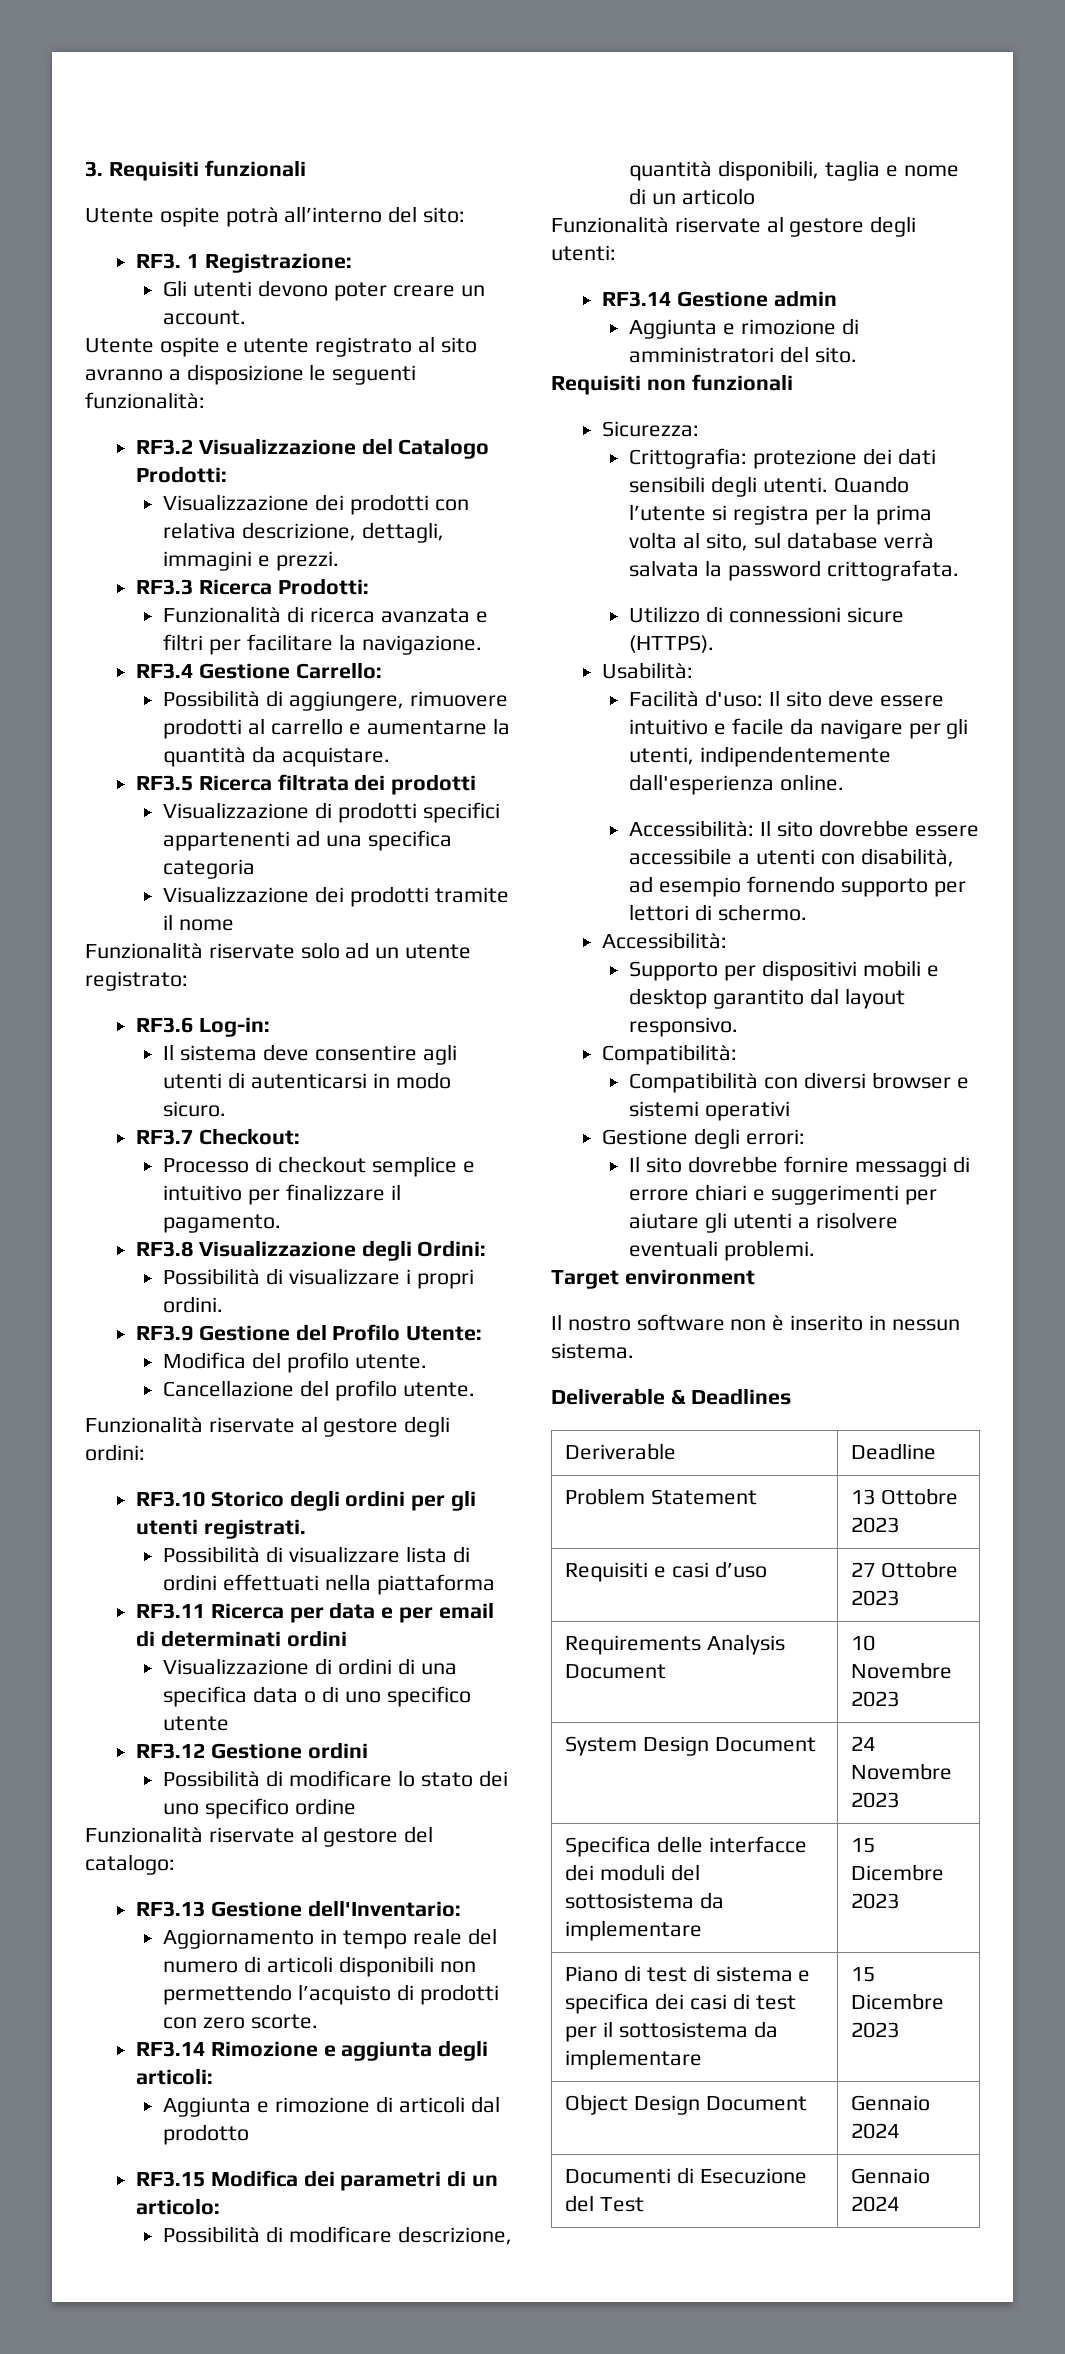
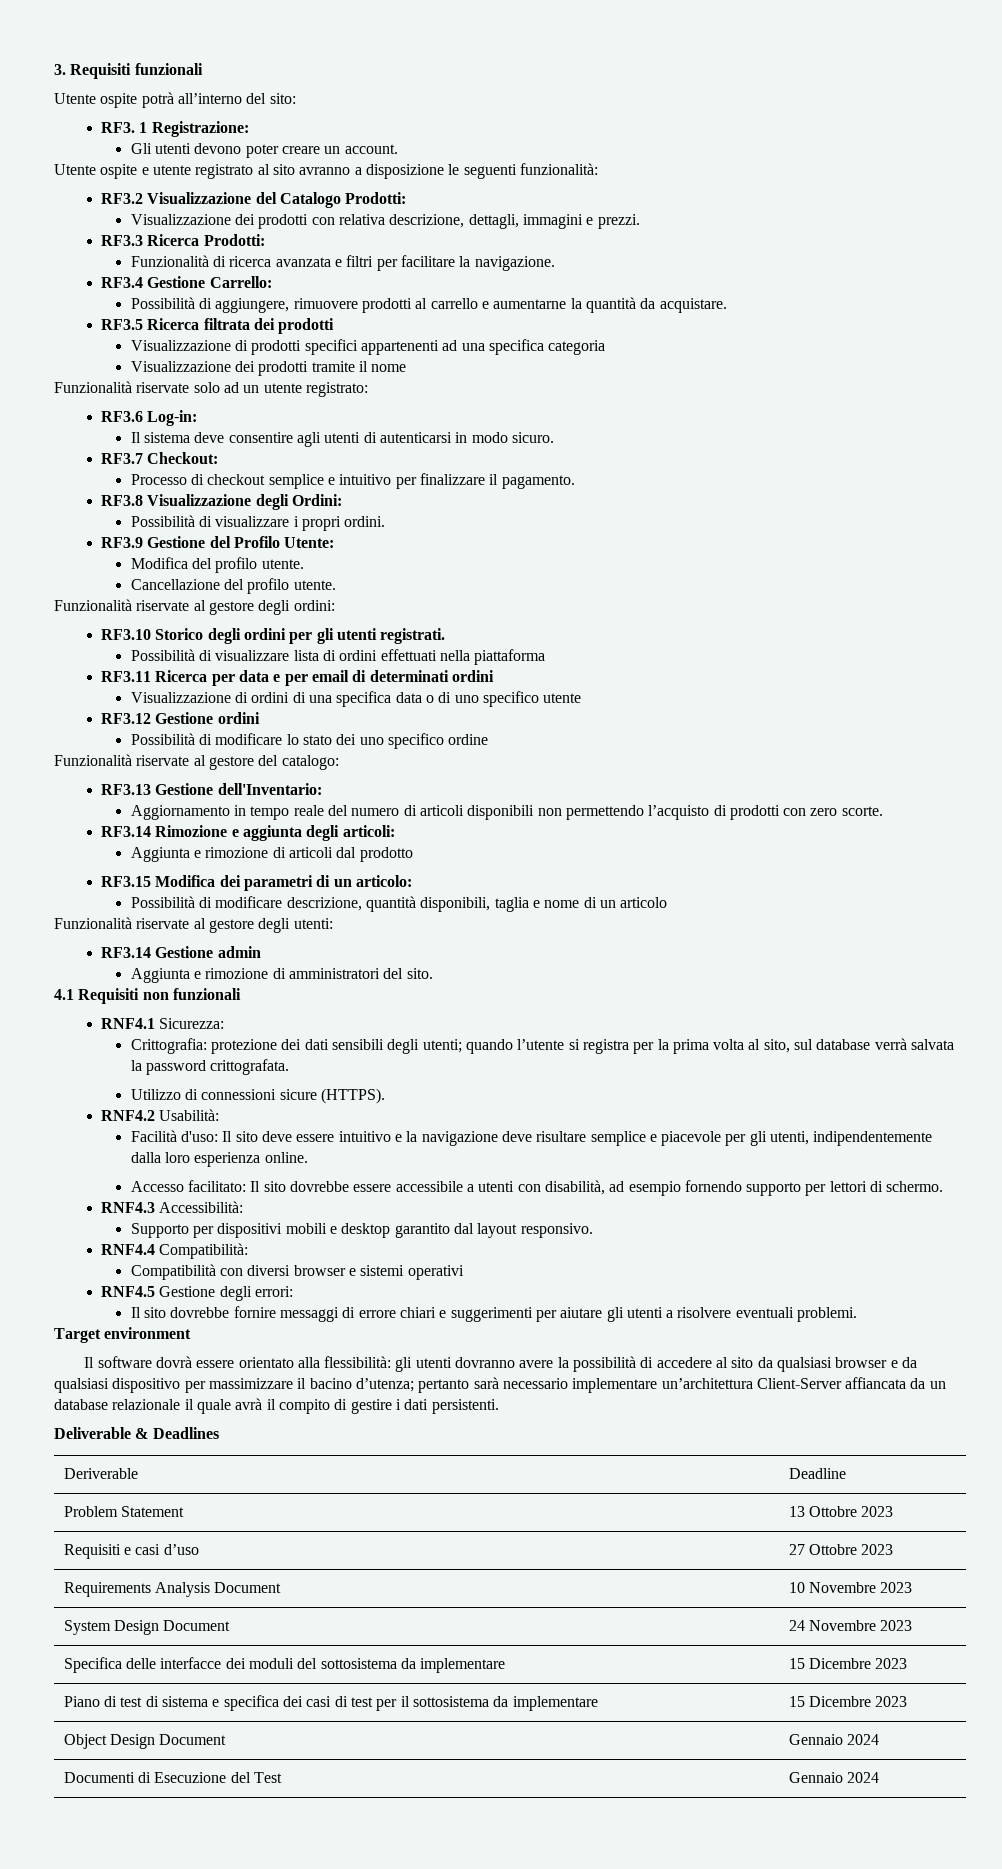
(858, 355) none -> [54,989,74,1000] 4.1
(793, 382) none -> [101,1018,156,1029] RNF4.1
[763,476,909,493] utenti. Quando -> [422,1039,513,1054] utenti; quando
(715, 644) none -> [101,1110,156,1121] RNF4.2
[732,718,903,739] facile da navigare -> [406,1131,722,1146] la navigazione deve risultare semplice e piacevole
[629,774,775,795] dall'esperienza -> [130,1152,261,1167] dalla loro esperienza
[629,820,755,837] Accessibilità: -> [130,1180,247,1192] Accesso facilitato:
(808, 912) none -> [101,1202,156,1213] RNF4.3
(739, 1027) none -> [101,1244,156,1255] RNF4.4
(791, 1111) none -> [101,1286,156,1297] RNF4.5
[567,1314,960,1331] [551,1343,634,1359] nostro software non è inserito in nessun sistema. -> [97,1356,917,1372] [54,1377,946,1393] [54,1398,499,1414] software dovrà essere orientato alla flessibilità: gli utenti dovranno avere la possibilità di accedere al sito da qualsiasi browser e da qualsiasi dispositivo per massimizzare il bacino d’utenza; pertanto sarà necessario implementare un’architettura Client-Server affiancata da un database relazionale il quale avrà il compito di gestire i dati persistenti.

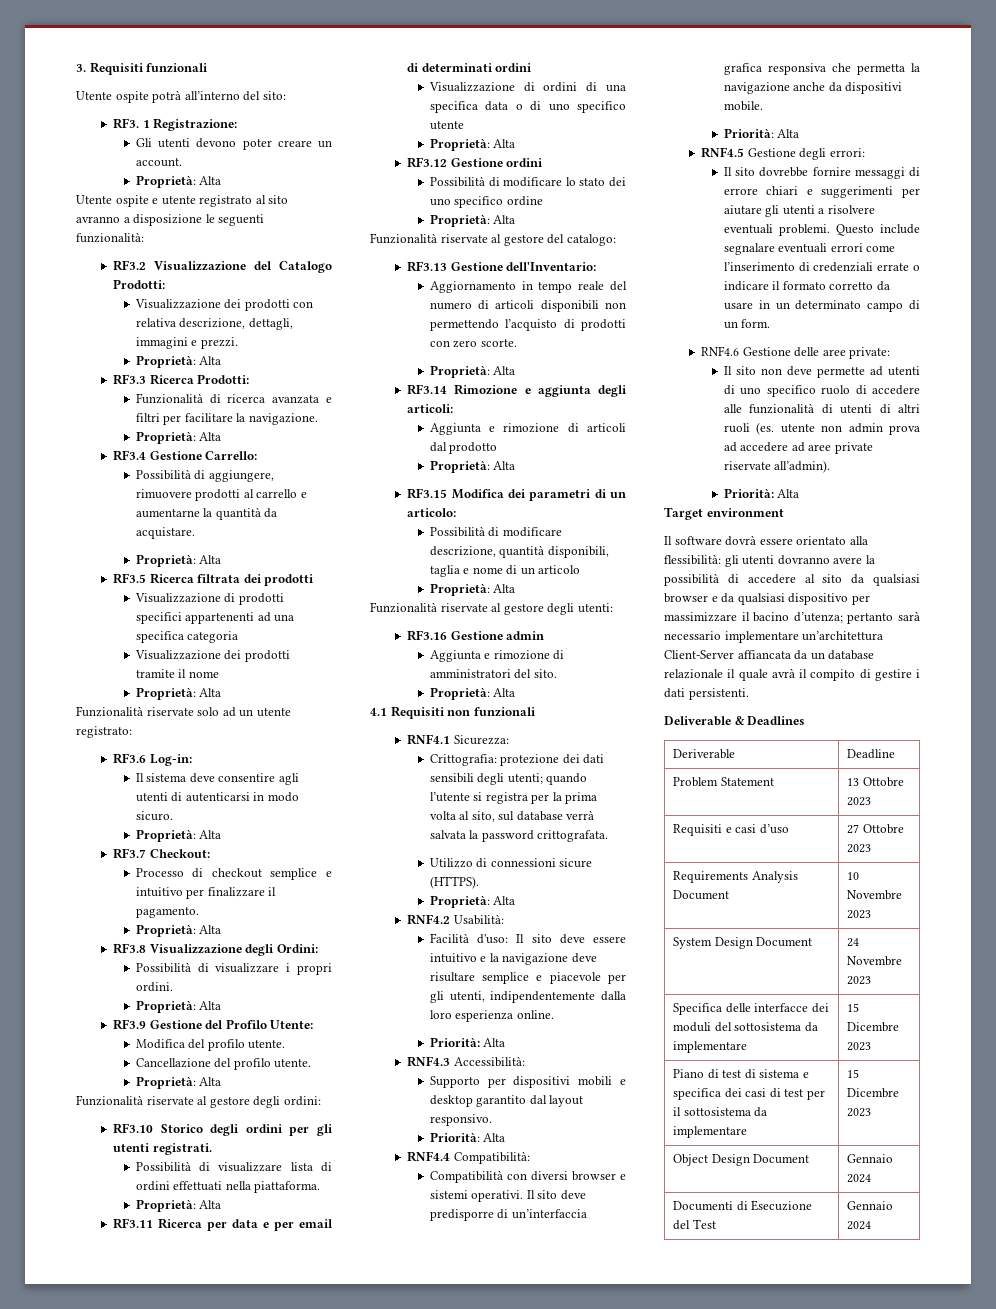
(398, 149) none -> [135,175,222,188] // Proprietà: Alta
(640, 221) none -> [135,355,222,368] // Proprietà: Alta
(555, 263) none -> [135,431,222,444] // Proprietà: Alta
(727, 305) none -> [135,554,222,567] // Proprietà: Alta
(407, 368) none -> [135,687,222,700] // Proprietà: Alta
(554, 437) none -> [135,829,222,842] // Proprietà: Alta
(575, 482) none -> [135,924,222,937] // Proprietà: Alta
(386, 521) none -> [135,1000,222,1013] // Proprietà: Alta
(336, 585) none -> [135,1076,222,1089] // Proprietà: Alta
[474,649,546,665] piattaforma -> [254,1181,321,1193] [135,1199,222,1212] piattaforma. // Proprietà: Alta
(582, 698) none -> [429,138,516,151] // Proprietà: Alta
(489, 739) none -> [429,214,516,227] // Proprietà: Alta
(883, 811) none -> [429,365,516,378] // Proprietà: Alta
(413, 854) none -> [429,460,516,473] // Proprietà: Alta
(668, 902) none -> [429,583,516,596] // Proprietà: Alta
[101,947,152,958] RF3.14 -> [407,630,448,641] RF3.16
(433, 973) none -> [429,687,516,700] // Proprietà: Alta
(385, 1096) none -> [429,895,516,908] // Proprietà: Alta
[130,1180,944,1196] Accesso facilitato: Il sito dovrebbe essere accessibile a utenti con disabilità, ad esempio fornendo supporto per lettori di schermo. -> [429,1037,506,1047] Priorità: Alta
(593, 1230) none -> [429,1132,506,1142] // Priorità: Alta
[407,1265,464,1280] operativi -> [471,1190,586,1202] [429,1209,587,1221] [723,63,920,75] [723,82,903,94] [723,101,763,111] [723,128,800,138] operativi. Il sito deve predisporre di un’interfaccia grafica responsiva che permetta la navigazione anche da dispositivi mobile. // Priorità: Alta
(858, 1314) none -> [835,224,920,236] [723,243,896,255] [723,262,920,272] [723,281,890,291] [723,300,920,312] [723,319,771,329] [701,346,891,359] [723,366,920,378] [723,385,920,397] [723,403,920,414] [723,422,920,435] [723,442,873,454] [723,460,831,473] [723,488,800,498] Questo include segnalare eventuali errori come l’inserimento di credenziali errate o indicare il formato corretto da usare in un determinato campo di un form. // RNF4.6 Gestione delle aree private: // Il sito non deve permette ad utenti di uno specifico ruolo di accedere alle funzionalità di utenti di altri ruoli (es. utente non admin prova ad accedere ad aree private riservate all’admin). // Priorità: Alta

